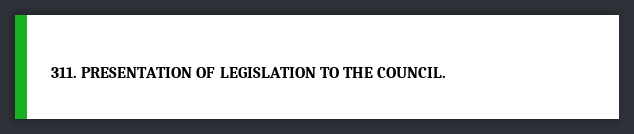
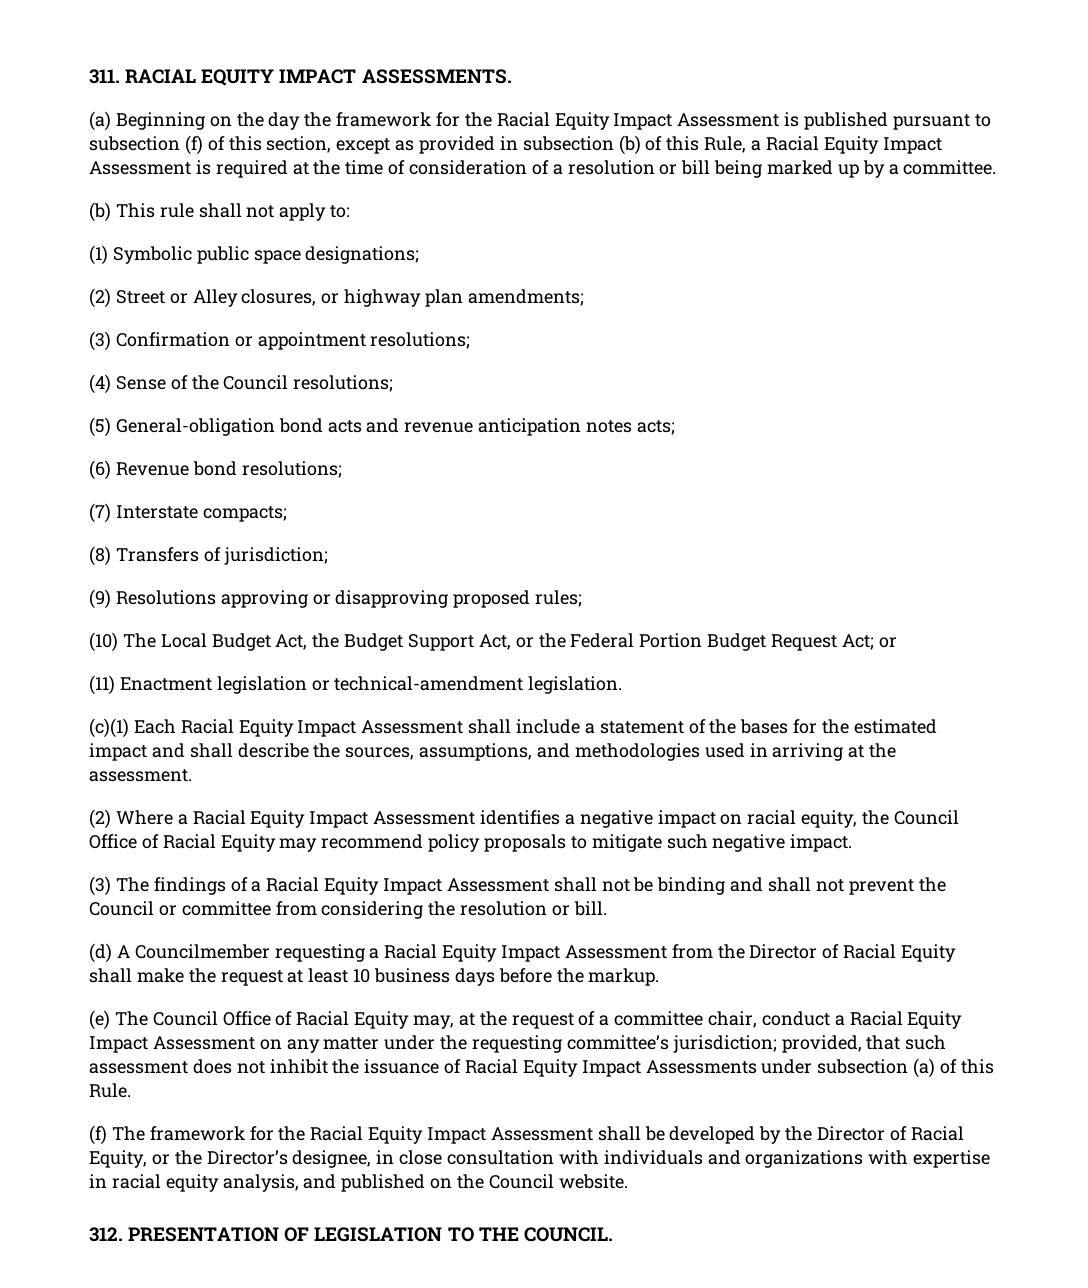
(77, 72) none -> [125,69,512,86] [89,111,991,131] [89,135,942,155] [89,160,997,178] [89,202,351,222] [89,245,420,265] [89,288,584,308] [89,331,471,351] [89,374,394,394] [89,417,675,437] [89,460,342,480] [89,503,287,523] [89,546,328,566] [89,589,583,609] [89,632,897,652] [89,675,623,695] [89,718,937,738] [89,743,897,761] [89,769,192,782] [89,809,959,829] [89,834,853,852] [89,876,946,896] [89,901,607,919] [89,943,957,963] [89,968,660,986] [89,1010,963,1030] [89,1035,947,1053] [89,1058,994,1078] [89,1083,131,1098] [89,1125,964,1145] [89,1150,991,1168] [89,1174,628,1192] [89,1227,123,1242] RACIAL EQUITY IMPACT ASSESSMENTS. // (a) Beginning on the day the framework for the Racial Equity Impact Assessment is published pursuant to subsection (f) of this section, except as provided in subsection (b) of this Rule, a Racial Equity Impact Assessment is required at the time of consideration of a resolution or bill being marked up by a committee. // (b) This rule shall not apply to: // (1) Symbolic public space designations; // (2) Street or Alley closures, or highway plan amendments; // (3) Confirmation or appointment resolutions; // (4) Sense of the Council resolutions; // (5) General-obligation bond acts and revenue anticipation notes acts; // (6) Revenue bond resolutions; // (7) Interstate compacts; // (8) Transfers of jurisdiction; // (9) Resolutions approving or disapproving proposed rules; // (10) The Local Budget Act, the Budget Support Act, or the Federal Portion Budget Request Act; or // (11) Enactment legislation or technical-amendment legislation. // (c)(1) Each Racial Equity Impact Assessment shall include a statement of the bases for the estimated impact and shall describe the sources, assumptions, and methodologies used in arriving at the assessment. // (2) Where a Racial Equity Impact Assessment identifies a negative impact on racial equity, the Council Office of Racial Equity may recommend policy proposals to mitigate such negative impact. // (3) The findings of a Racial Equity Impact Assessment shall not be binding and shall not prevent the Council or committee from considering the resolution or bill. // (d) A Councilmember requesting a Racial Equity Impact Assessment from the Director of Racial Equity shall make the request at least 10 business days before the markup. // (e) The Council Office of Racial Equity may, at the request of a committee chair, conduct a Racial Equity Impact Assessment on any matter under the requesting committee’s jurisdiction; provided, that such assessment does not inhibit the issuance of Racial Equity Impact Assessments under subsection (a) of this Rule. // (f) The framework for the Racial Equity Impact Assessment shall be developed by the Director of Racial Equity, or the Director’s designee, in close consultation with individuals and organizations with expertise in racial equity analysis, and published on the Council website. // 312.

